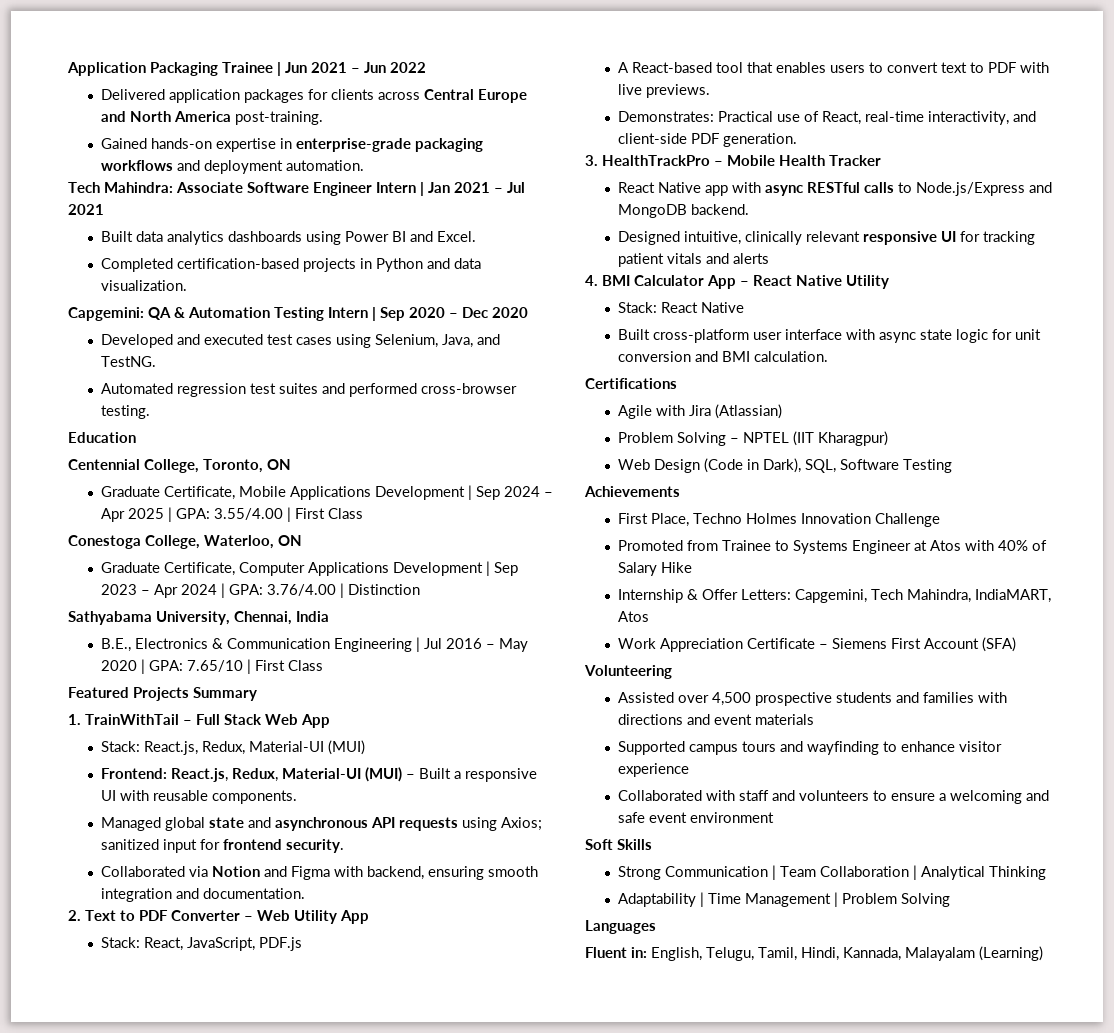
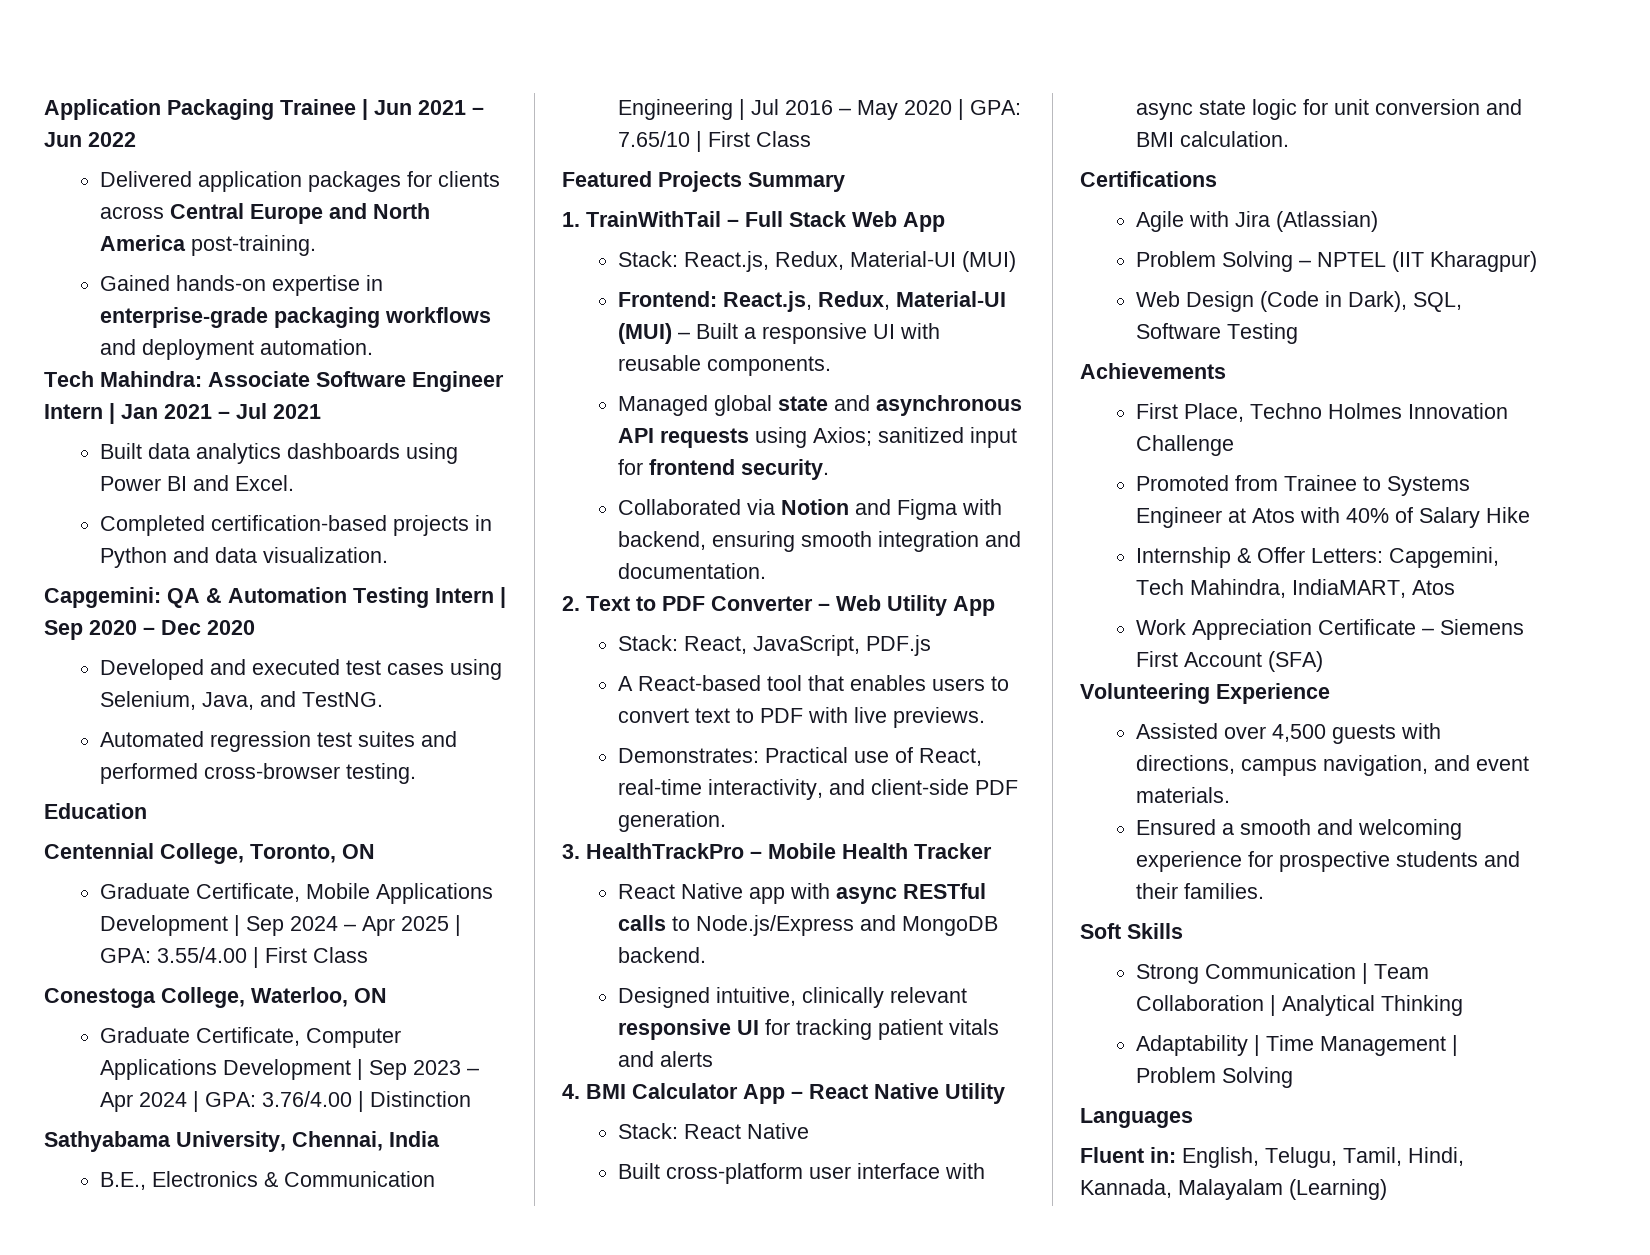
(672, 672) none -> [1216,683,1330,704] Experience
[755,692,1008,706] [618,714,815,725] [618,741,1003,755] [618,763,690,777] [618,790,1050,804] [618,812,775,823] prospective students and families with directions and event materials // Supported campus tours and wayfinding to enhance visitor experience // Collaborated with staff and volunteers to ensure a welcoming and safe event environment -> [1332,723,1442,744] [1136,755,1530,776] [1136,787,1231,803] [1136,819,1463,840] [1136,851,1521,872] [1136,883,1265,899] guests with directions, campus navigation, and event materials. // Ensured a smooth and welcoming experience for prospective students and their families.

